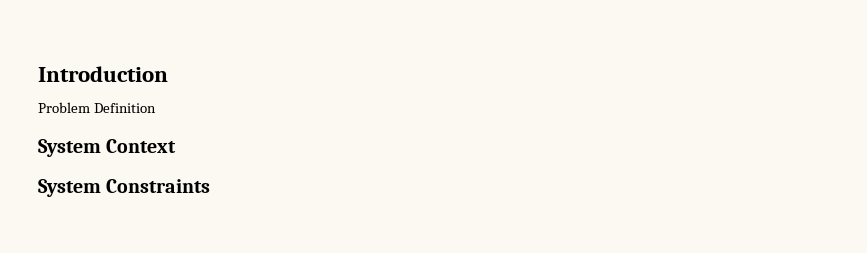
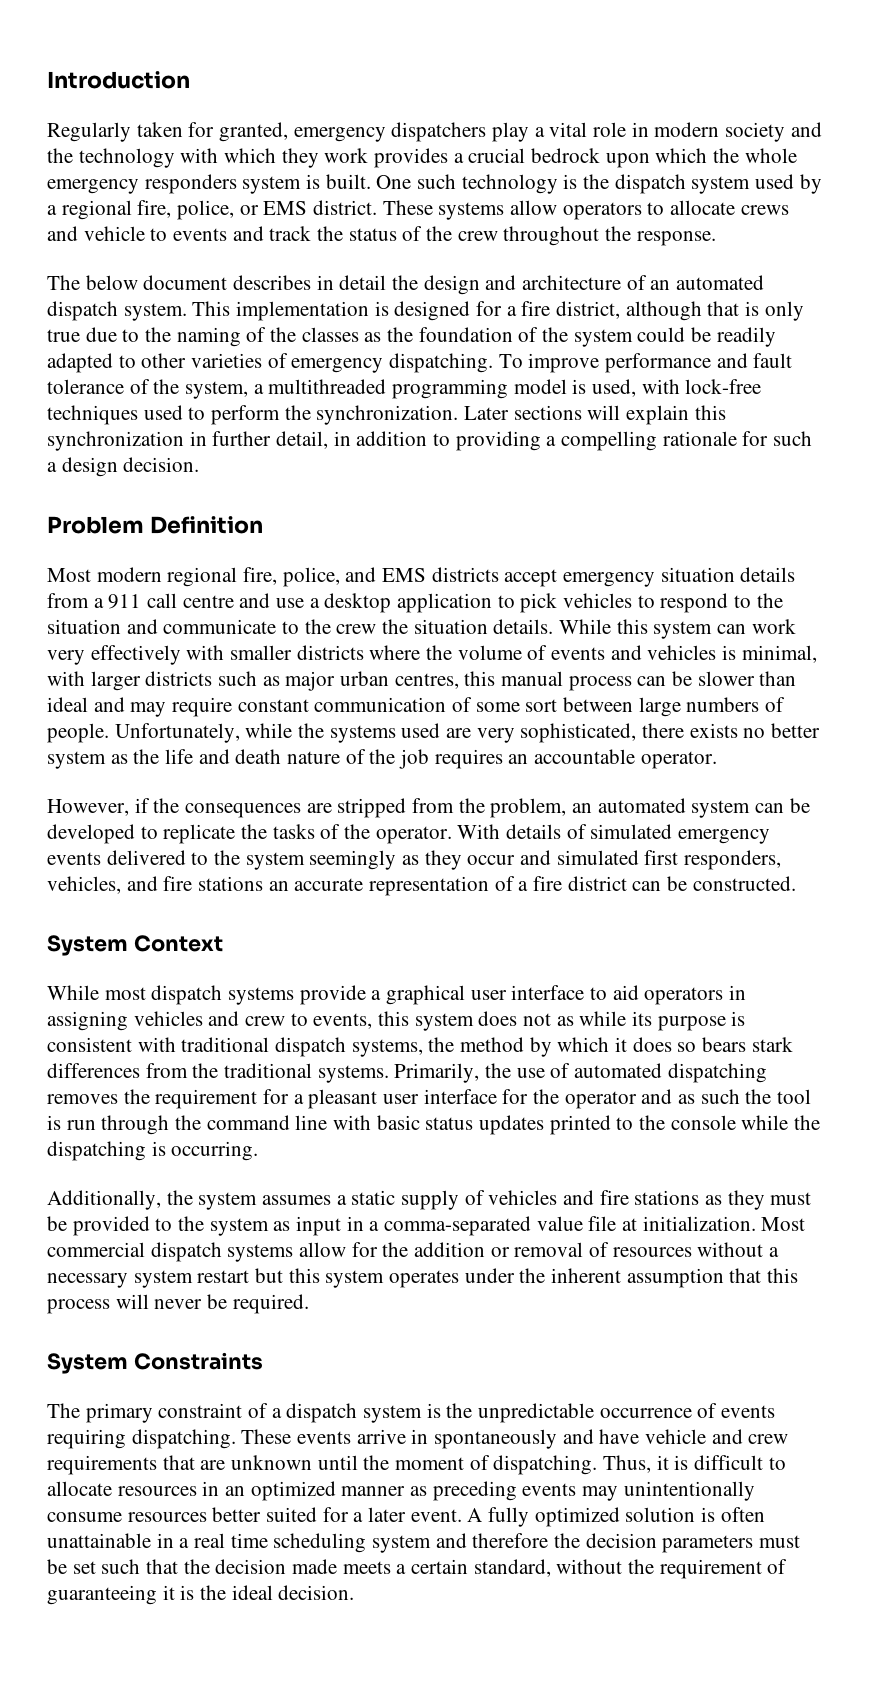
[38,102,156,113] [38,139,177,157] [38,179,211,197] Problem Definition // System Context // System Constraints -> [47,122,822,142] [47,148,797,168] [47,174,822,194] [47,200,789,220] [47,226,716,246] [47,275,765,295] [47,301,804,321] [47,327,776,347] [47,353,793,373] [47,379,762,399] [47,405,726,425] [47,431,813,451] [47,457,200,477] [47,516,263,534] [47,567,796,587] [47,593,783,613] [47,619,796,639] [47,645,817,665] [47,671,797,691] [47,697,786,717] [47,723,821,743] [47,749,717,769] [47,798,810,818] [47,824,771,844] [47,850,782,870] [47,876,796,896] [47,935,223,956] [47,985,747,1005] [47,1011,746,1031] [47,1037,793,1057] [47,1063,767,1083] [47,1089,812,1109] [47,1115,821,1135] [47,1141,259,1161] [47,1190,812,1210] [47,1216,806,1236] [47,1242,780,1262] [47,1268,799,1288] [47,1294,309,1314] [47,1352,263,1374] [47,1403,776,1423] [47,1429,789,1449] [47,1455,786,1475] [47,1481,755,1501] [47,1507,765,1527] [47,1533,801,1553] [47,1559,788,1579] [47,1585,355,1605] Regularly taken for granted, emergency dispatchers play a vital role in modern society and the technology with which they work provides a crucial bedrock upon which the whole emergency responders system is built. One such technology is the dispatch system used by a regional fire, police, or EMS district. These systems allow operators to allocate crews and vehicle to events and track the status of the crew throughout the response. // The below document describes in detail the design and architecture of an automated dispatch system. This implementation is designed for a fire district, although that is only true due to the naming of the classes as the foundation of the system could be readily adapted to other varieties of emergency dispatching. To improve performance and fault tolerance of the system, a multithreaded programming model is used, with lock-free techniques used to perform the synchronization. Later sections will explain this synchronization in further detail, in addition to providing a compelling rationale for such a design decision. // Problem Definition // Most modern regional fire, police, and EMS districts accept emergency situation details from a 911 call centre and use a desktop application to pick vehicles to respond to the situation and communicate to the crew the situation details. While this system can work very effectively with smaller districts where the volume of events and vehicles is minimal, with larger districts such as major urban centres, this manual process can be slower than ideal and may require constant communication of some sort between large numbers of people. Unfortunately, while the systems used are very sophisticated, there exists no better system as the life and death nature of the job requires an accountable operator. // However, if the consequences are stripped from the problem, an automated system can be developed to replicate the tasks of the operator. With details of simulated emergency events delivered to the system seemingly as they occur and simulated first responders, vehicles, and fire stations an accurate representation of a fire district can be constructed. // System Context // While most dispatch systems provide a graphical user interface to aid operators in assigning vehicles and crew to events, this system does not as while its purpose is consistent with traditional dispatch systems, the method by which it does so bears stark differences from the traditional systems. Primarily, the use of automated dispatching removes the requirement for a pleasant user interface for the operator and as such the tool is run through the command line with basic status updates printed to the console while the dispatching is occurring. // Additionally, the system assumes a static supply of vehicles and fire stations as they must be provided to the system as input in a comma-separated value file at initialization. Most commercial dispatch systems allow for the addition or removal of resources without a necessary system restart but this system operates under the inherent assumption that this process will never be required. // System Constraints // The primary constraint of a dispatch system is the unpredictable occurrence of events requiring dispatching. These events arrive in spontaneously and have vehicle and crew requirements that are unknown until the moment of dispatching. Thus, it is difficult to allocate resources in an optimized manner as preceding events may unintentionally consume resources better suited for a later event. A fully optimized solution is often unattainable in a real time scheduling system and therefore the decision parameters must be set such that the decision made meets a certain standard, without the requirement of guaranteeing it is the ideal decision.

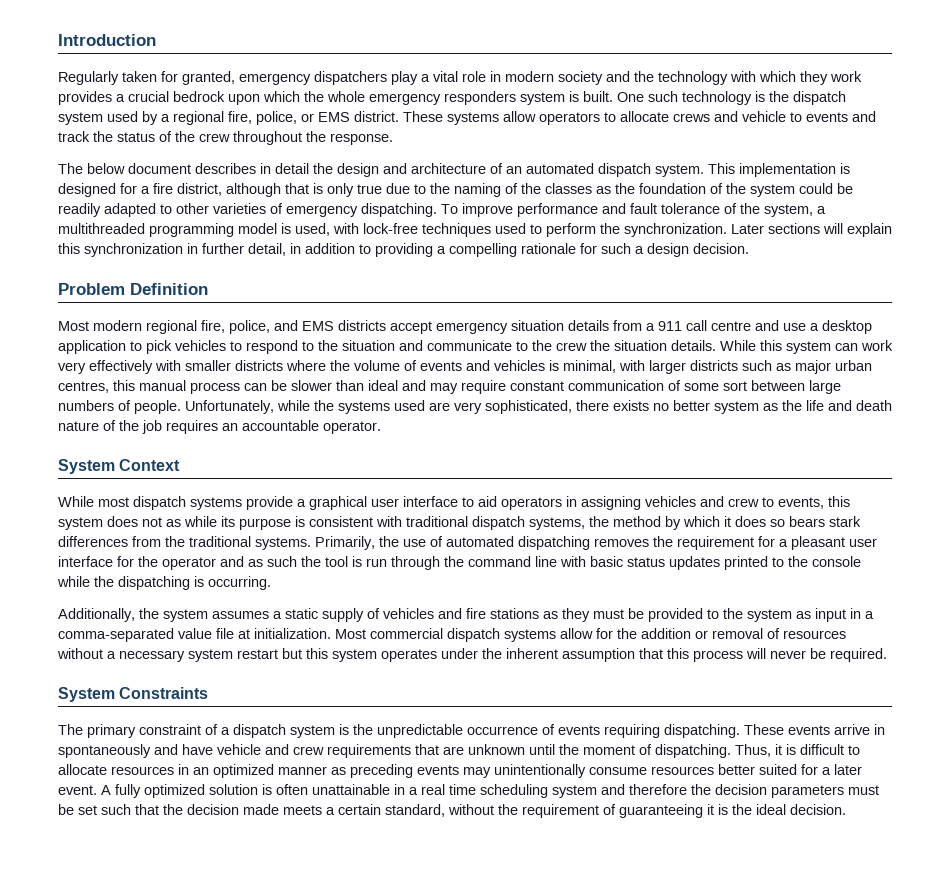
[47,798,810,818] [47,824,771,844] [47,850,782,870] [47,876,796,896] // However, if the consequences are stripped from the problem, an automated system can be developed to replicate the tasks of the operator. With details of simulated emergency events delivered to the system seemingly as they occur and simulated first responders, vehicles, and fire stations an accurate representation of a fire district can be constructed. -> (381, 427) none

